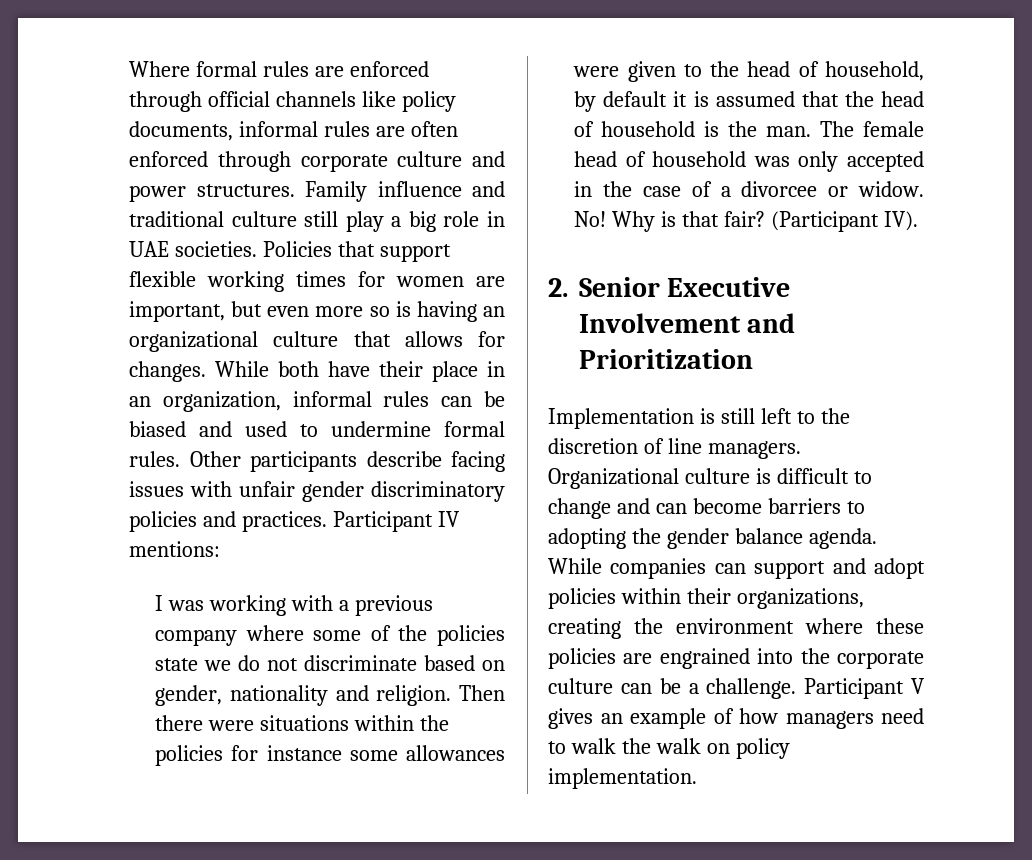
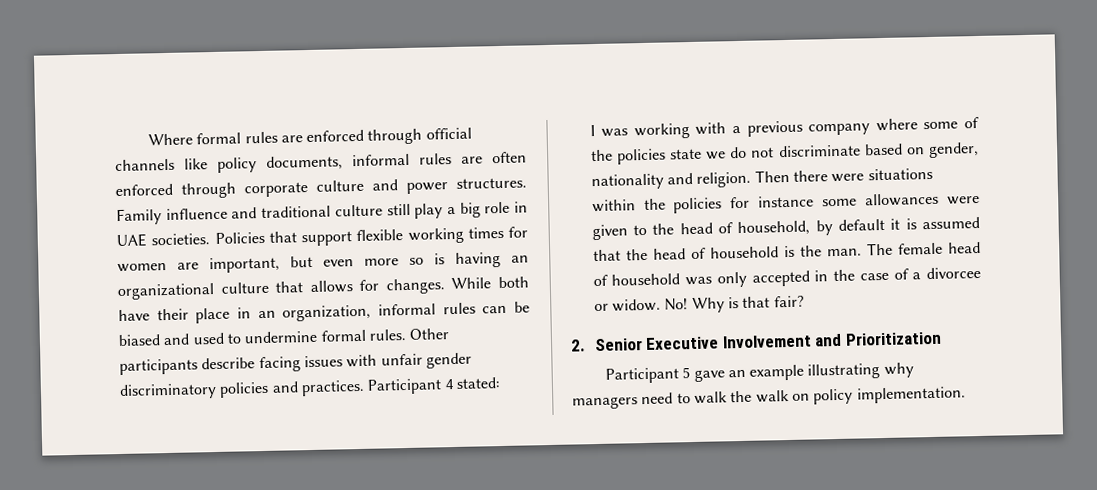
[437,511,460,527] [129,541,220,557] IV mentions: -> [444,377,500,390] 4 stated:
[770,211,918,232] (Participant IV). -> (804, 301) none
[548,408,850,429] [548,438,801,459] [548,468,872,489] [548,498,865,519] [548,528,877,549] [548,558,925,579] [548,588,864,609] [548,618,924,639] [548,648,924,669] [548,678,925,699] [548,708,778,729] Implementation is still left to the discretion of line managers. Organizational culture is difficult to change and can become barriers to adopting the gender balance agenda. While companies can support and adopt policies within their organizations, creating the environment where these policies are engrained into the corporate culture can be a challenge. Participant V gives an example of how -> [604,362,914,384] Participant 5 gave an example illustrating why

